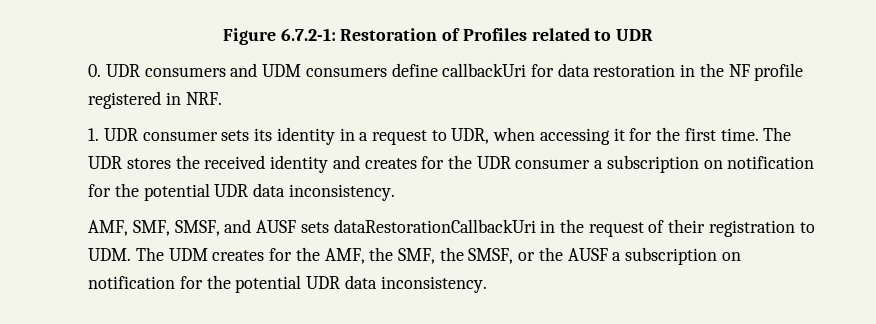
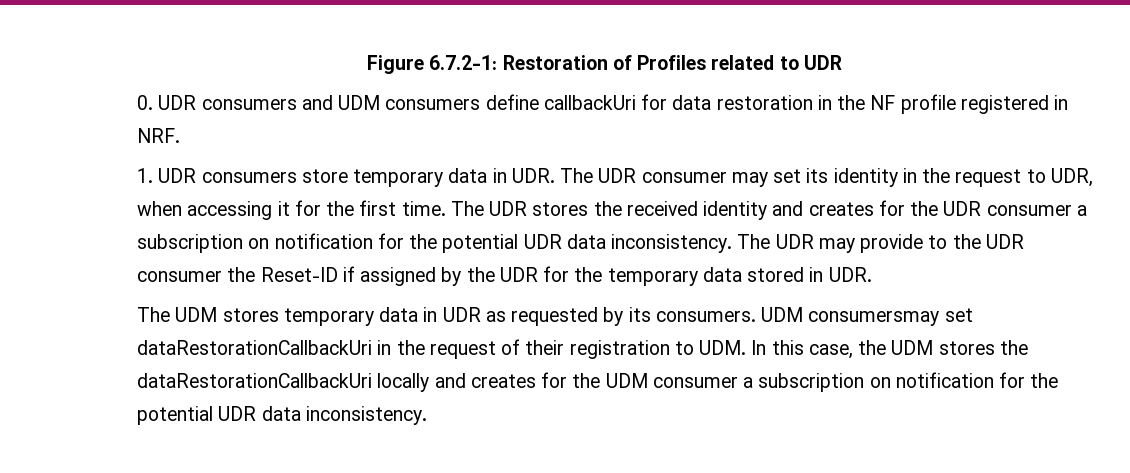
[142,130,250,141] consumer sets -> [201,168,802,187] consumers store temporary data in UDR. The UDR consumer may set
[359,132,369,141] a -> [922,168,951,183] the
[88,219,329,236] // AMF, SMF, SMSF, and AUSF sets -> [737,234,1024,253] [136,266,872,286] [136,307,973,326] The UDR may provide to the UDR consumer the Reset-ID if assigned by the UDR for the temporary data stored in UDR. // The UDM stores temporary data in UDR as requested by its consumers. UDM consumersmay set
[135,247,608,264] The UDM creates for the AMF, the SMF, the SMSF, or the AUSF -> [751,340,1028,359] [136,372,738,392] In this case, the UDM stores the dataRestorationCallbackUri locally and creates for the UDM consumer

